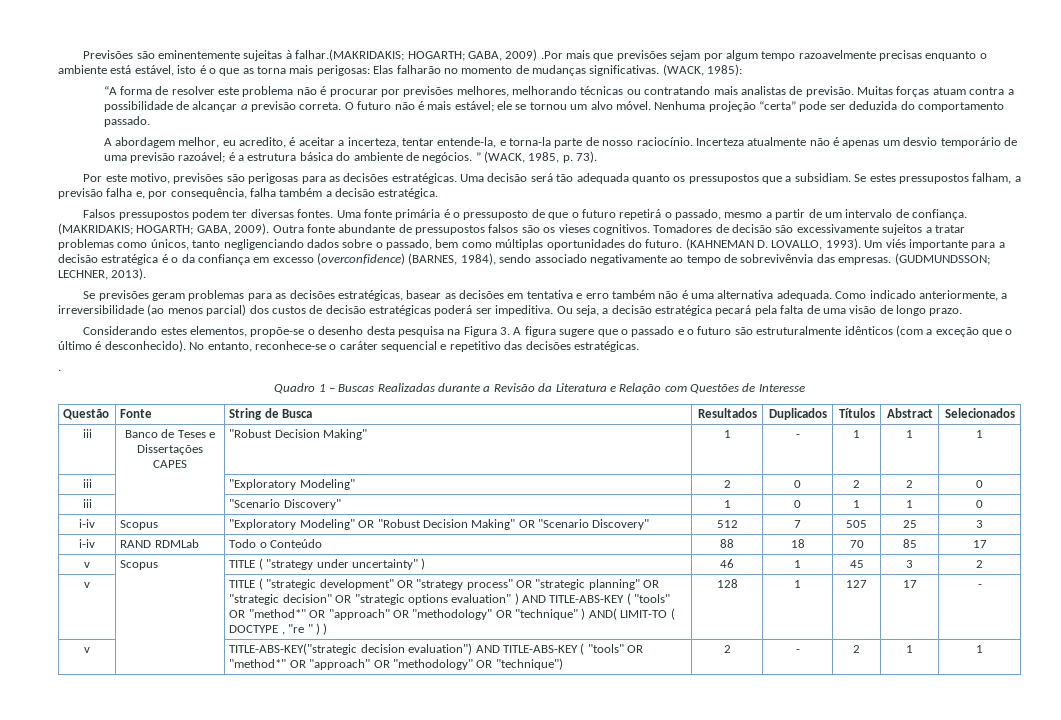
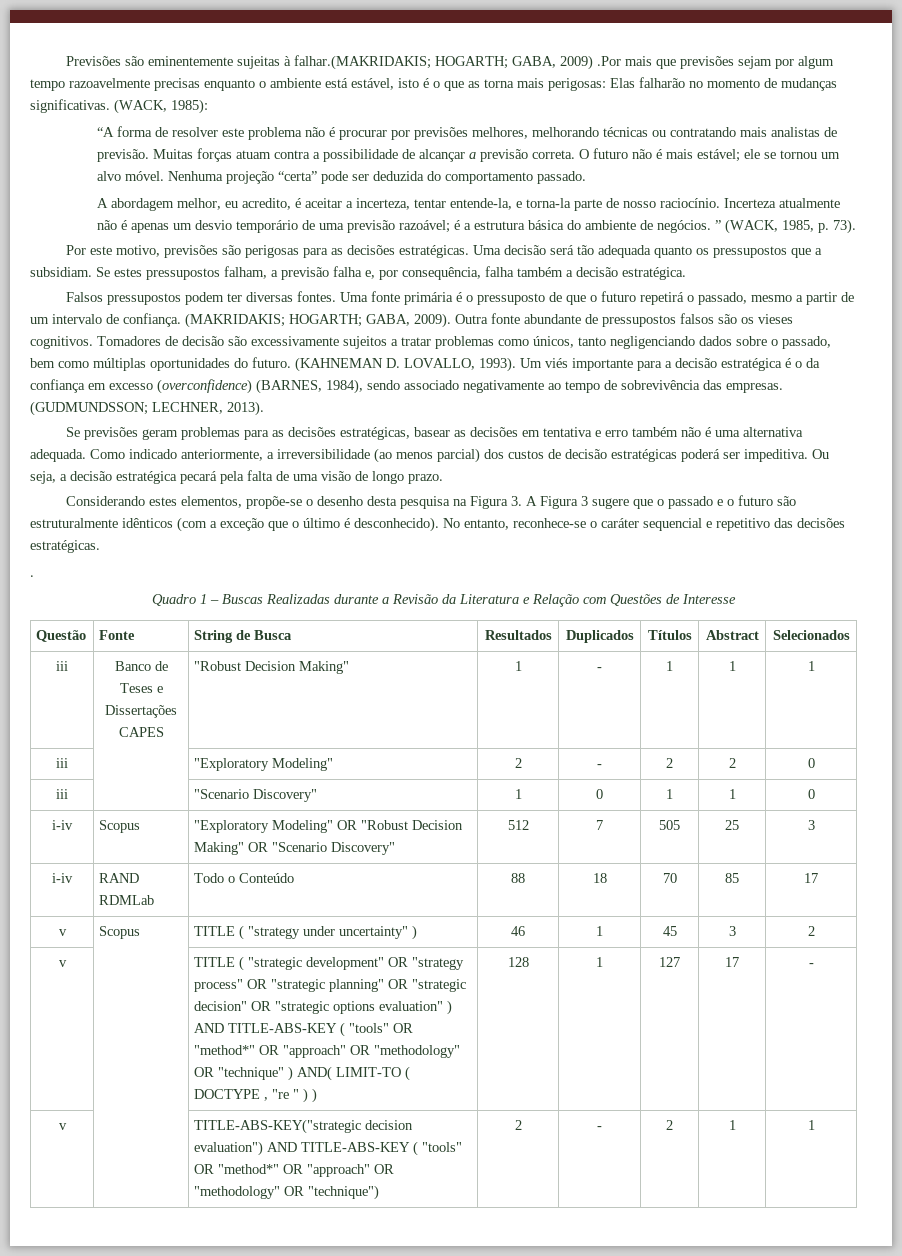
[740,254,814,263] sobrevivênvia -> [621,380,700,390] sobrevivência
[524,326,556,337] figura -> [539,496,588,509] Figura 3
[794,480,801,488] 0 -> [597,764,602,768] -

